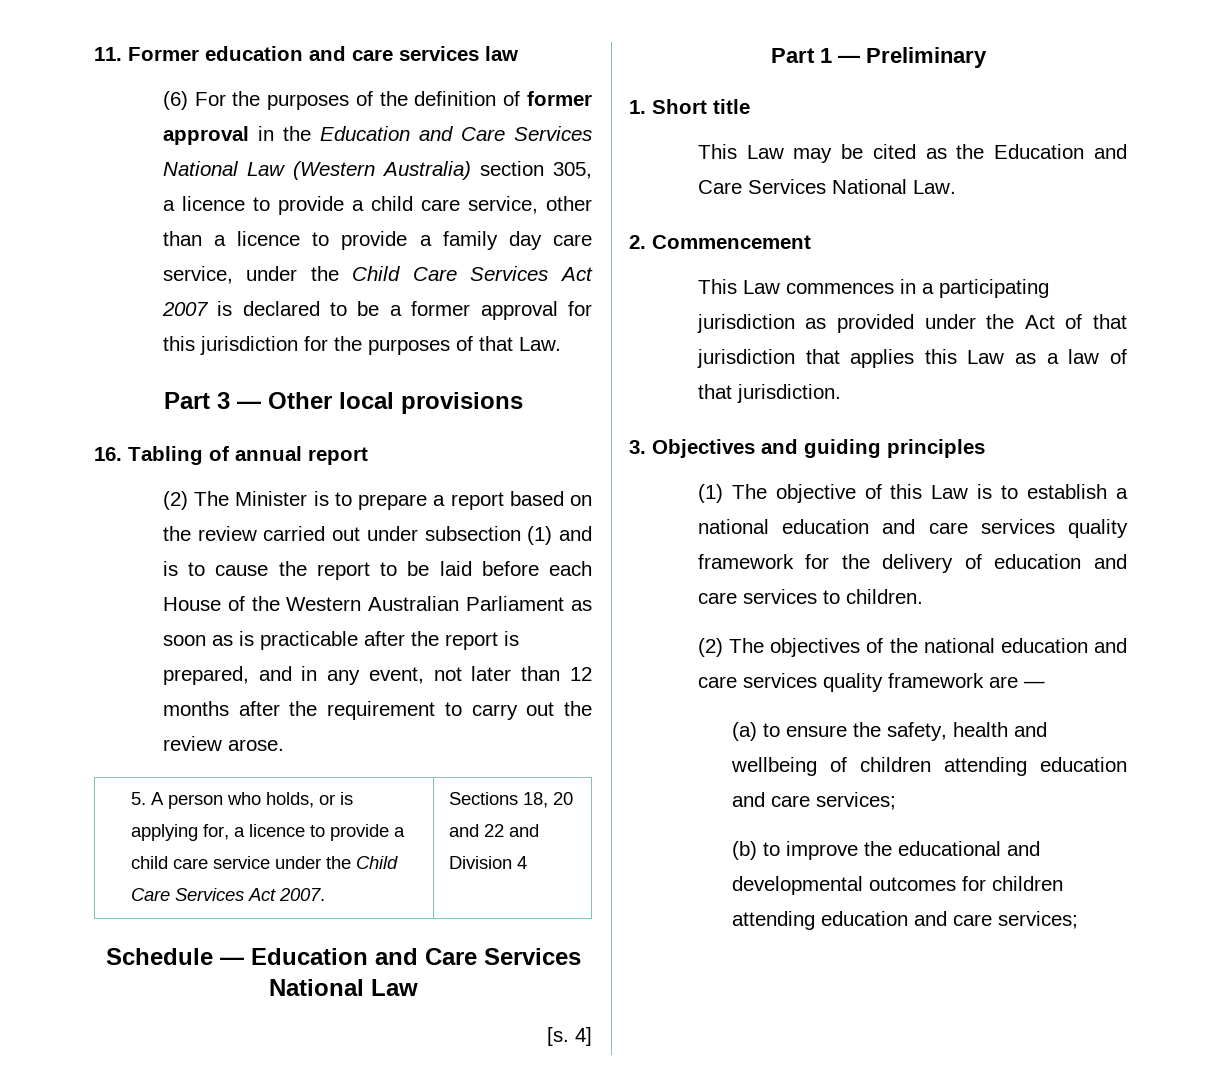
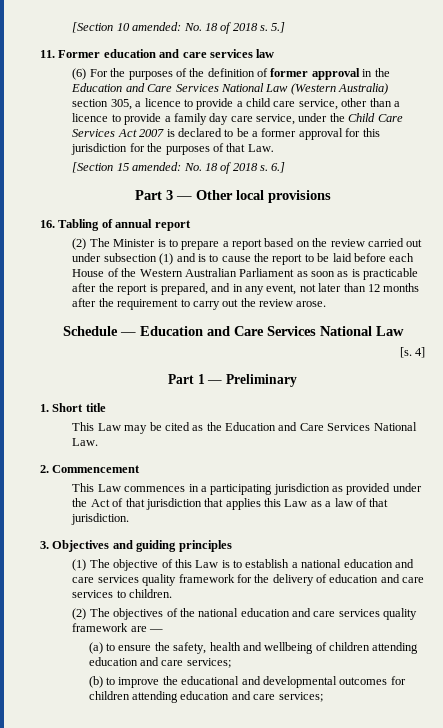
(94, 54) none -> [72,22,286,34] [Section 10 amended: No. 18 of 2018 s. 5.] //
(562, 344) none -> [72,162,286,174] // [Section 15 amended: No. 18 of 2018 s. 6.]
[130,792,353,809] [130,824,405,841] [130,856,398,869] [130,888,325,901] [448,792,573,808] [448,824,539,837] [448,856,527,869] // 5. A person who holds, or is applying for, a licence to provide a child care service under the Child Care Services Act 2007. | Sections 18, 20 and 22 and Division 4 -> (327, 304) none

